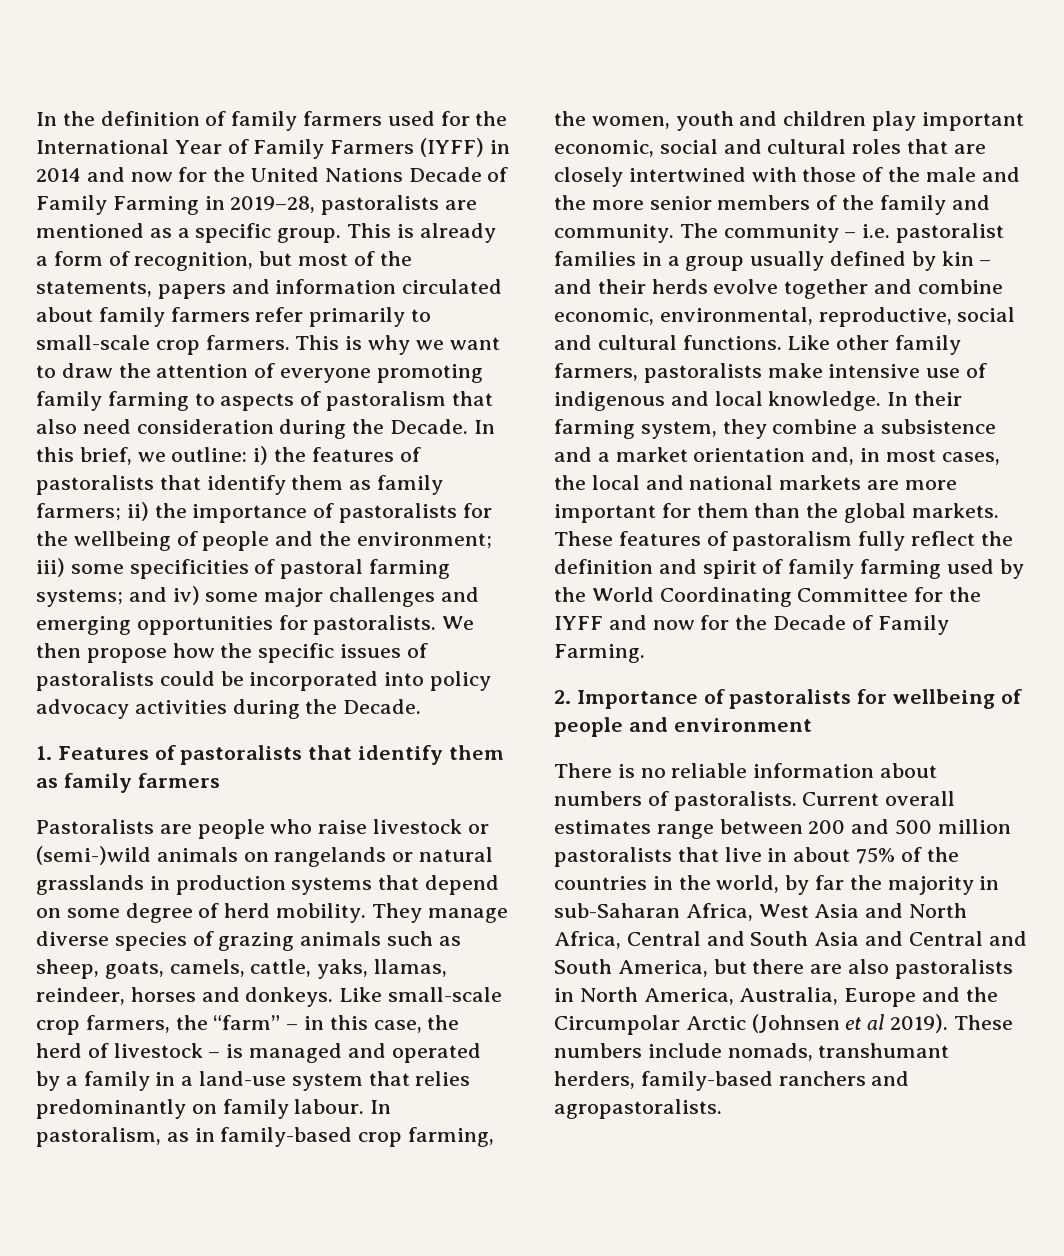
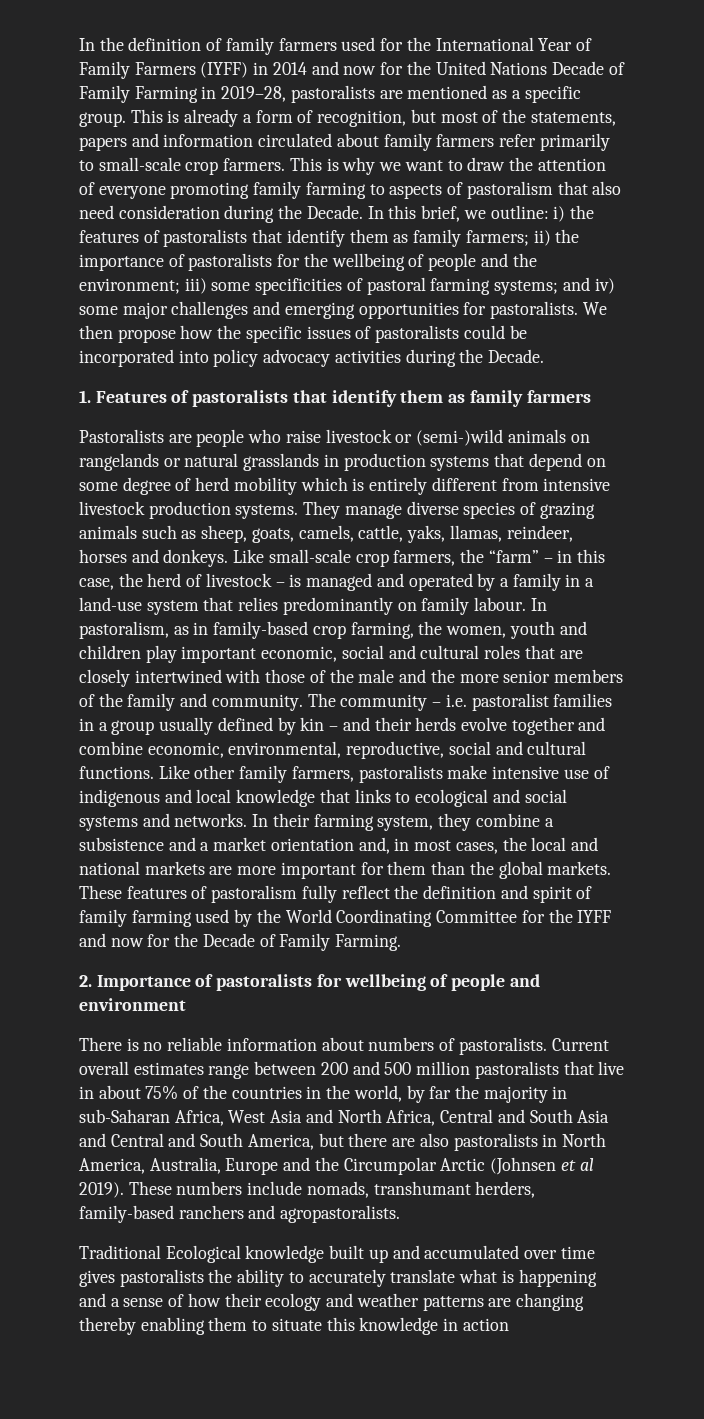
[276,903,367,923] mobility. -> [233,477,611,495] [79,501,299,519] mobility which is entirely different from intensive livestock production systems.
[768,391,882,411] knowledge. -> [236,789,567,807] [79,813,248,831] knowledge that links to ecological and social systems and networks.
(722, 1109) none -> [79,1245,595,1263] [79,1269,597,1287] [79,1293,584,1311] [79,1317,509,1335] // Traditional Ecological knowledge built up and accumulated over time gives pastoralists the ability to accurately translate what is happening and a sense of how their ecology and weather patterns are changing thereby enabling them to situate this knowledge in action

